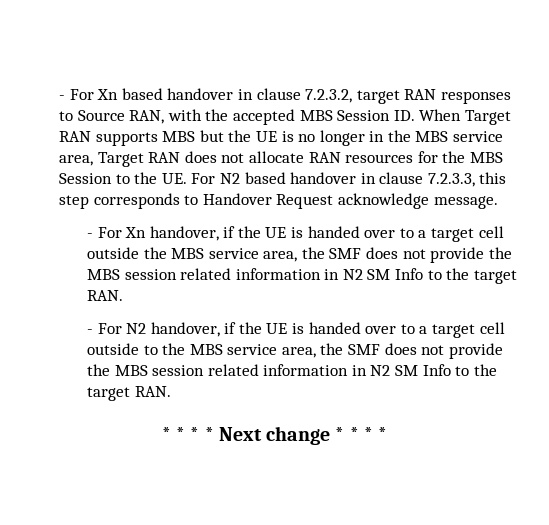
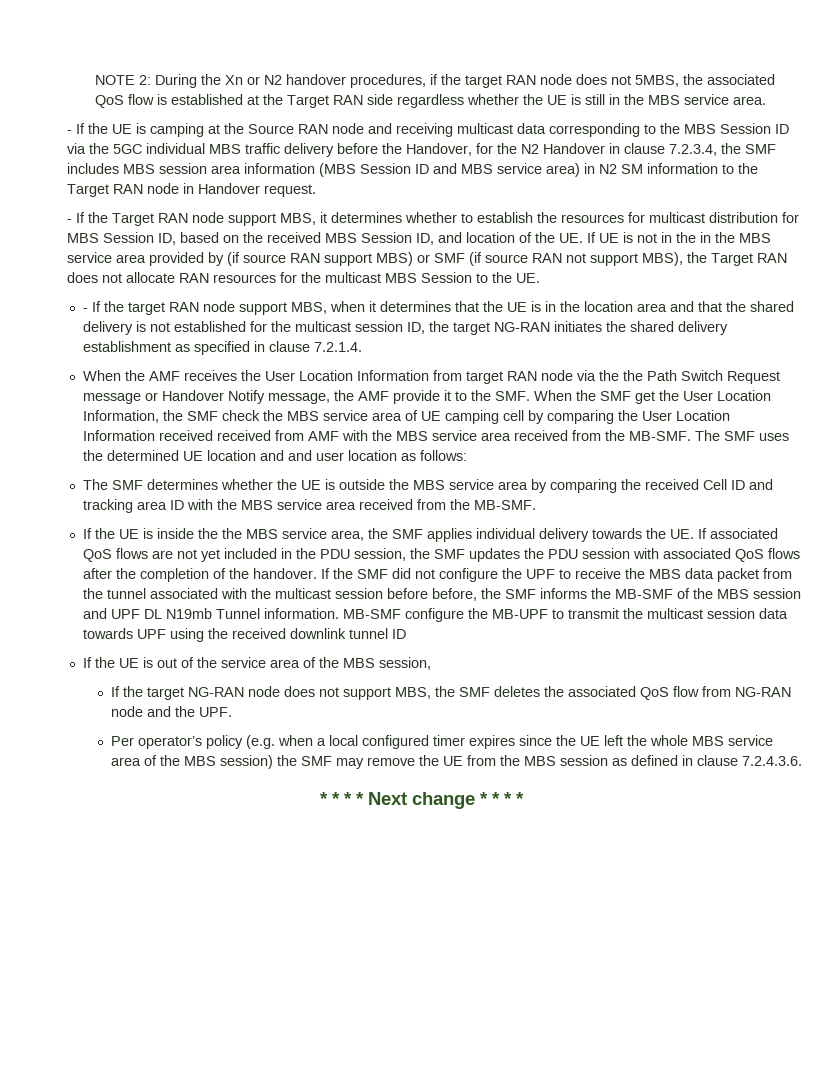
[58,88,511,104] [58,109,511,125] [58,130,504,146] [58,155,93,166] - For Xn based handover in clause 7.2.3.2, target RAN responses to Source RAN, with the accepted MBS Session ID. When Target RAN supports MBS but the UE is no longer in the MBS service area, -> [94,74,775,88] [94,94,766,108] [67,123,790,137] [67,143,777,157] [67,163,759,177] [67,183,317,197] [67,212,800,226] [67,232,772,245] [67,252,708,266] NOTE 2: During the Xn or N2 handover procedures, if the target RAN node does not 5MBS, the associated QoS flow is established at the Target RAN side regardless whether the UE is still in the MBS service area. // - If the UE is camping at the Source RAN node and receiving multicast data corresponding to the MBS Session ID via the 5GC individual MBS traffic delivery before the Handover, for the N2 Handover in clause 7.2.3.4, the SMF includes MBS session area information (MBS Session ID and MBS service area) in N2 SM information to the Target RAN node in Handover request. // - If the Target RAN node support MBS, it determines whether to establish the resources for multicast distribution for MBS Session ID, based on the received MBS Session ID, and location of the UE. If UE is not in the in the MBS service area provided by (if source RAN support MBS) or SMF (if source RAN not support MBS), the
(466, 157) none -> [325,272,382,283] multicast
[191,172,507,187] [58,193,498,209] [86,226,504,242] [86,247,512,263] [86,268,517,284] [86,290,123,301] [86,322,505,338] [86,343,503,359] [86,364,497,376] [86,386,171,401] For N2 based handover in clause 7.2.3.3, this step corresponds to Handover Request acknowledge message. // - For Xn handover, if the UE is handed over to a target cell outside the MBS service area, the SMF does not provide the MBS session related information in N2 SM Info to the target RAN. // - For N2 handover, if the UE is handed over to a target cell outside to the MBS service area, the SMF does not provide the MBS session related information in N2 SM Info to the target RAN. -> [83,301,795,315] [83,321,729,335] [83,341,363,355] [83,370,781,384] [83,390,772,404] [83,410,731,424] [83,430,790,441] [83,450,468,461] [83,479,774,493] [83,499,537,513] [83,528,779,542] [83,548,801,562] [83,568,793,582] [83,588,802,601] [83,608,789,622] [83,628,407,642] [83,657,432,670] [110,686,791,700] [110,706,232,717] [110,735,773,749] [110,755,802,769] // - If the target RAN node support MBS, when it determines that the UE is in the location area and that the shared delivery is not established for the multicast session ID, the target NG-RAN initiates the shared delivery establishment as specified in clause 7.2.1.4. // When the AMF receives the User Location Information from target RAN node via the the Path Switch Request message or Handover Notify message, the AMF provide it to the SMF. When the SMF get the User Location Information, the SMF check the MBS service area of UE camping cell by comparing the User Location Information received received from AMF with the MBS service area received from the MB-SMF. The SMF uses the determined UE location and and user location as follows: // The SMF determines whether the UE is outside the MBS service area by comparing the received Cell ID and tracking area ID with the MBS service area received from the MB-SMF. // If the UE is inside the the MBS service area, the SMF applies individual delivery towards the UE. If associated QoS flows are not yet included in the PDU session, the SMF updates the PDU session with associated QoS flows after the completion of the handover. If the SMF did not configure the UPF to receive the MBS data packet from the tunnel associated with the multicast session before before, the SMF informs the MB-SMF of the MBS session and UPF DL N19mb Tunnel information. MB-SMF configure the MB-UPF to transmit the multicast session data towards UPF using the received downlink tunnel ID // If the UE is out of the service area of the MBS session, // If the target NG-RAN node does not support MBS, the SMF deletes the associated QoS flow from NG-RAN node and the UPF. // Per operator’s policy (e.g. when a local configured timer expires since the UE left the whole MBS service area of the MBS session) the SMF may remove the UE from the MBS session as defined in clause 7.2.4.3.6.

